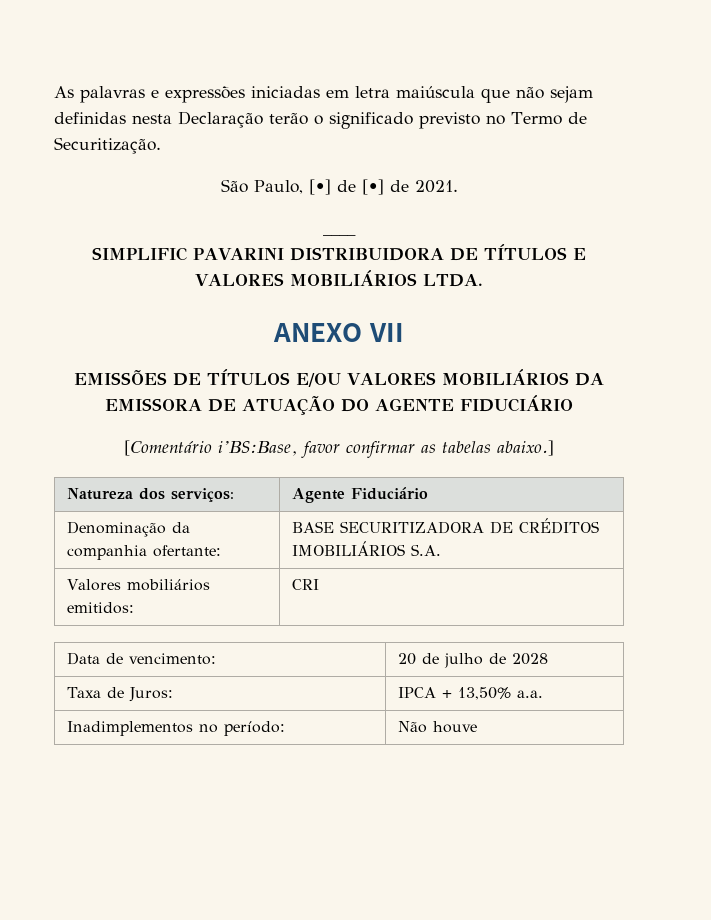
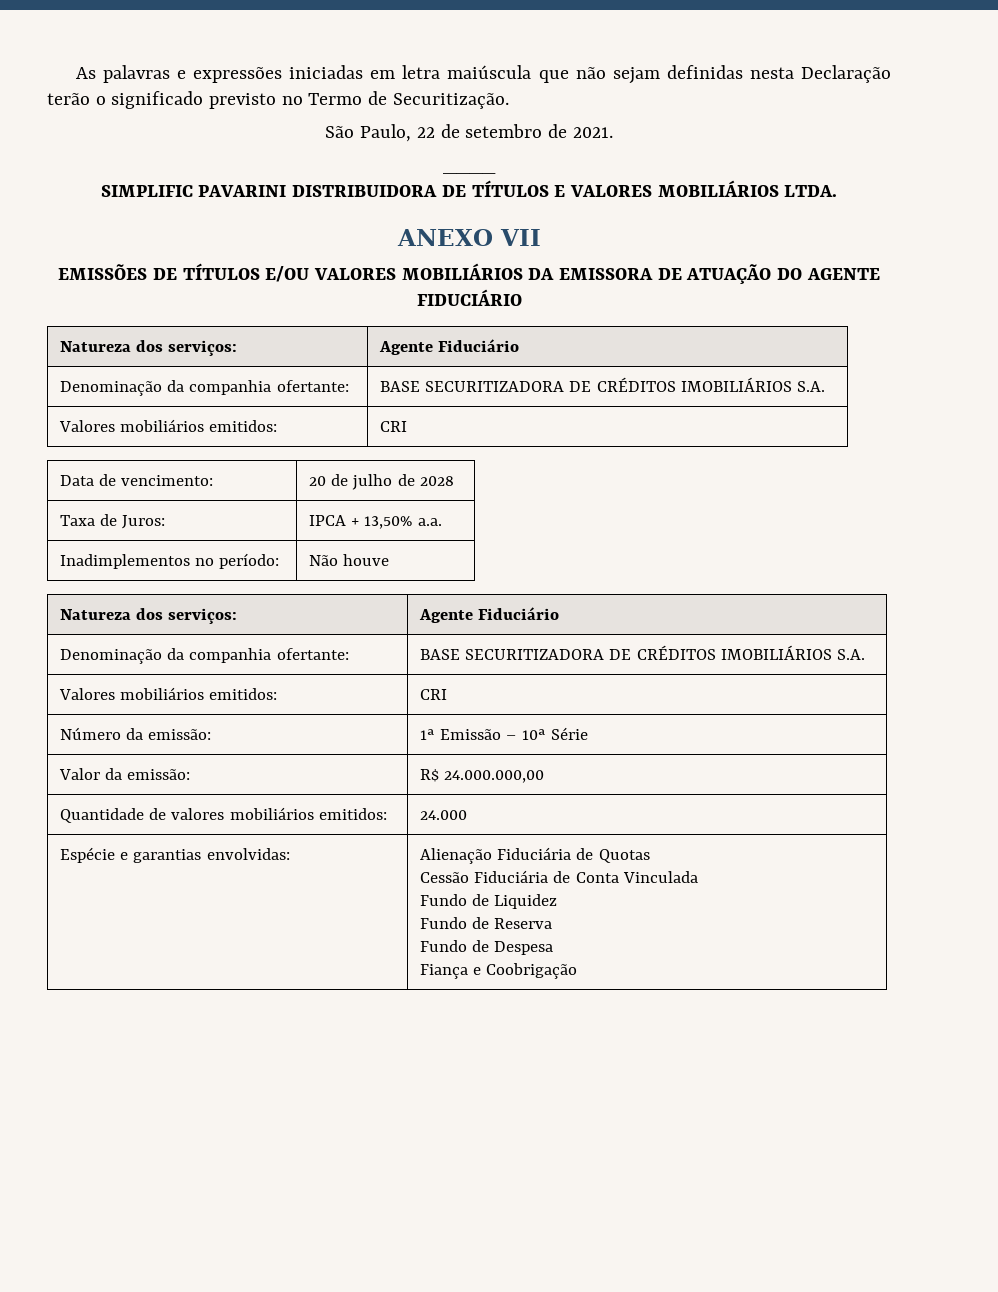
[308,179,384,195] [•] de [•] -> [416,124,543,138] 22 de setembro
[124,440,554,458] // [Comentário i’BS:Base, favor confirmar as tabelas abaixo.] -> (522, 297) none
(477, 727) none -> [60,608,238,624] [419,607,560,623] [60,648,349,664] [420,645,865,660] [59,687,278,700] [420,689,448,700] [60,727,212,740] [420,727,588,740] [59,768,191,780] [420,769,545,783] [60,807,387,823] [420,810,468,820] [60,847,290,863] [420,847,650,864] [420,870,698,883] [420,894,558,909] [420,917,553,929] [420,940,554,955] [420,963,578,979] // Natureza dos serviços: | Agente Fiduciário // Denominação da companhia ofertante: | BASE SECURITIZADORA DE CRÉDITOS IMOBILIÁRIOS S.A. // Valores mobiliários emitidos: | CRI // Número da emissão: | 1ª Emissão – 10ª Série // Valor da emissão: | R$ 24.000.000,00 // Quantidade de valores mobiliários emitidos: | 24.000 // Espécie e garantias envolvidas: | Alienação Fiduciária de Quotas // Cessão Fiduciária de Conta Vinculada // Fundo de Liquidez // Fundo de Reserva // Fundo de Despesa // Fiança e Coobrigação

